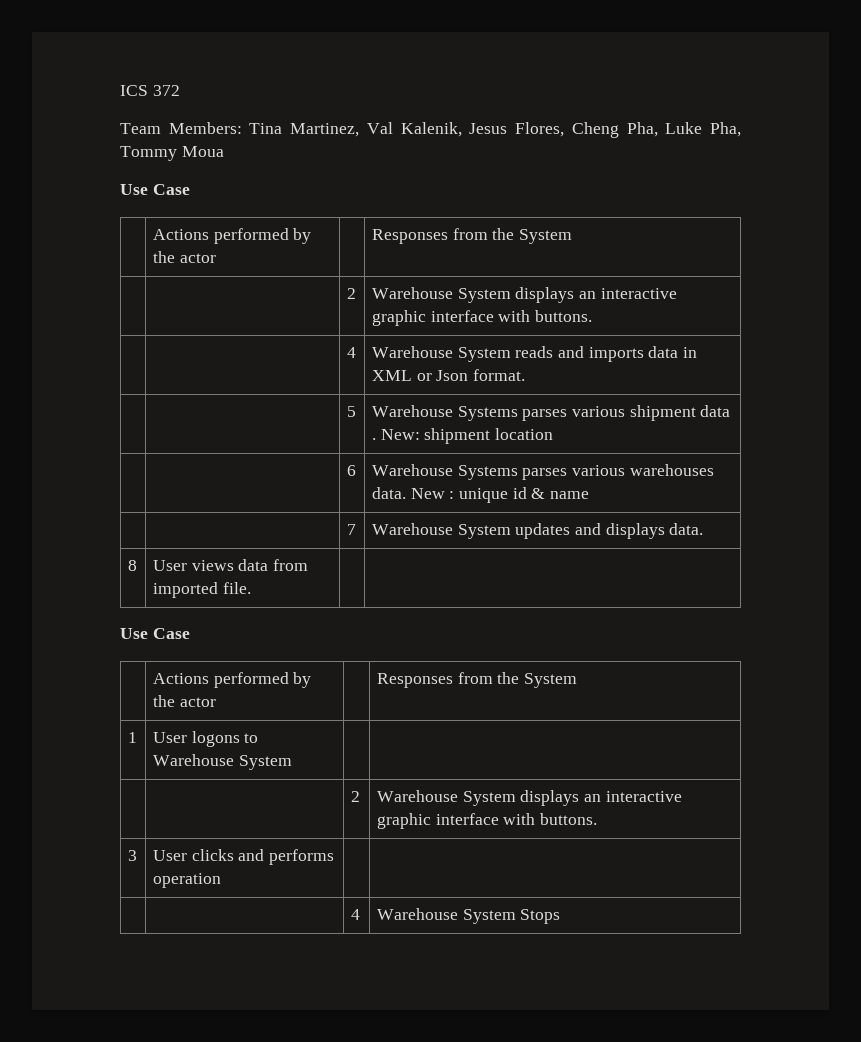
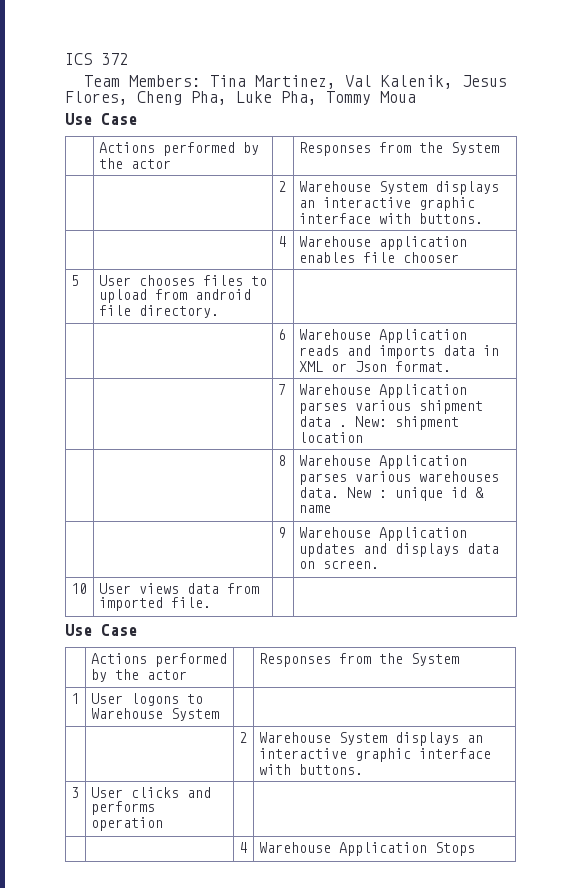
[457,347,511,362] System -> [378,236,467,250] [298,252,459,263] [70,275,79,286] [98,275,267,286] [98,289,251,303] [98,305,219,318] [277,329,286,340] [298,329,467,343] application enables file chooser // 5 | User chooses files to upload from android file directory. | | // | | 6 | Warehouse Application
[346,406,356,417] [371,405,518,421] 5 | Warehouse Systems -> [277,384,286,395] [298,384,467,398] 7 | Warehouse Application
[346,465,356,476] [371,464,518,480] 6 | Warehouse Systems -> [277,455,286,466] [298,455,467,469] 8 | Warehouse Application
[346,524,356,535] [371,523,511,539] 7 | Warehouse System -> [277,527,286,538] [298,527,467,541] 9 | Warehouse Application
[669,523,704,535] [127,560,137,571] data. // 8 -> [466,543,499,554] [298,560,379,569] [70,583,87,594] data on screen. // 10
[462,909,516,924] System -> [338,842,427,856] Application

